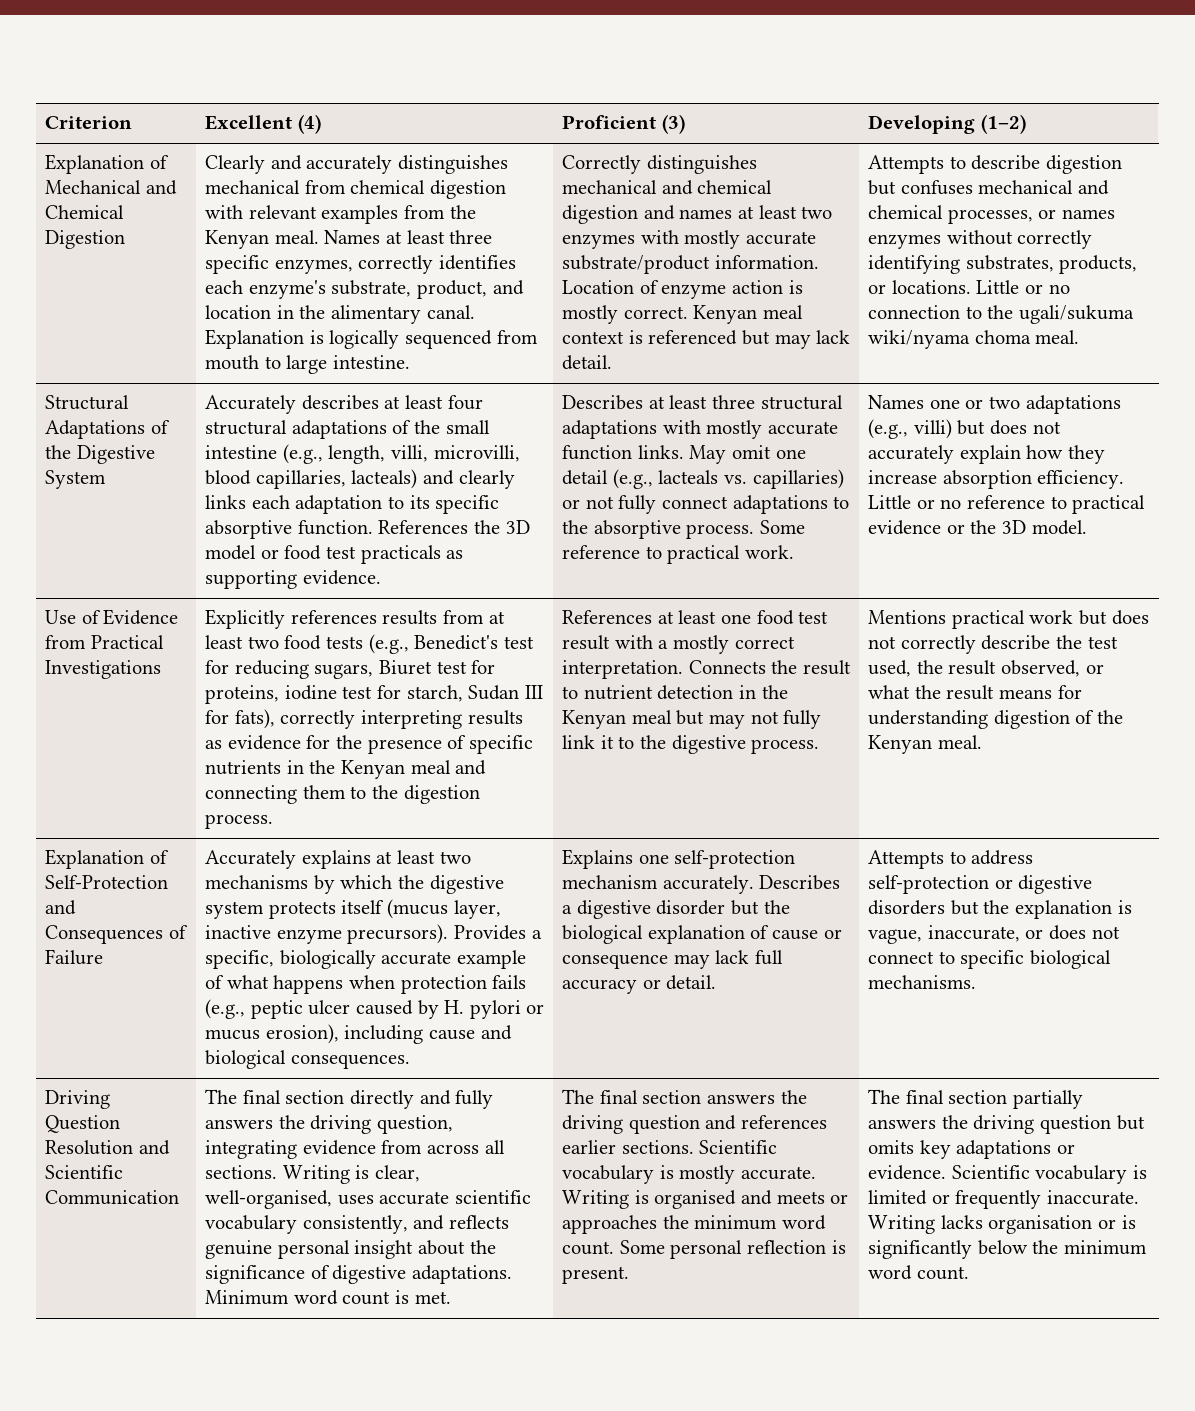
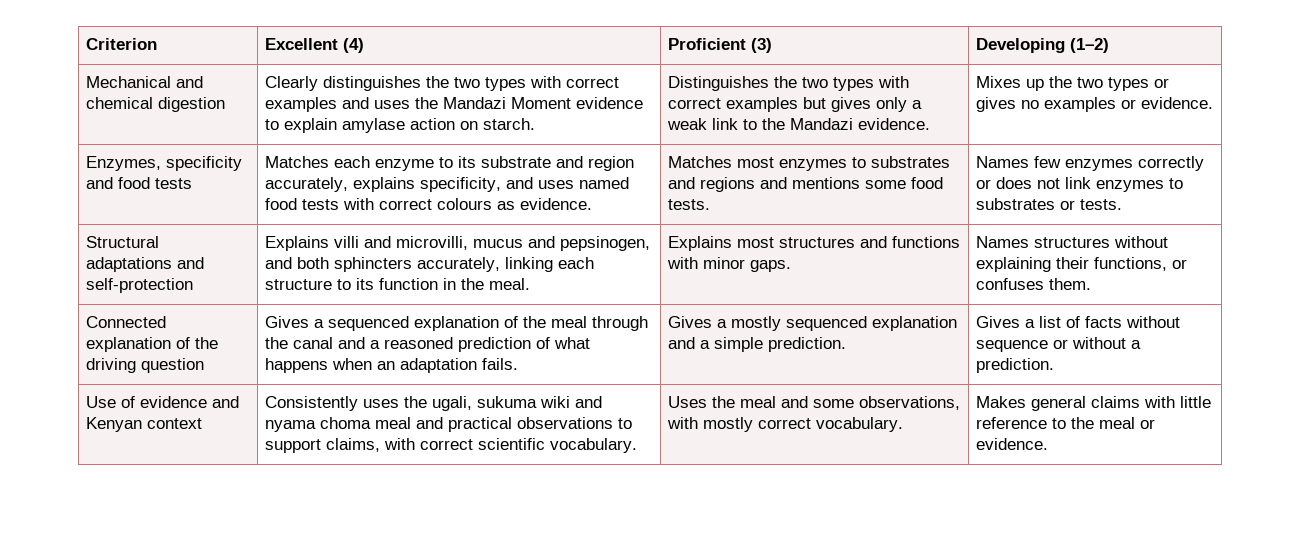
[45,154,169,174] [45,180,177,195] [45,205,125,219] [45,230,126,249] [205,155,509,174] [205,180,507,199] [205,205,476,224] [205,230,493,249] [205,255,517,274] [205,280,524,299] [205,305,475,324] [205,329,538,349] [205,355,411,374] [562,155,757,174] [562,180,773,195] [562,205,833,224] [562,230,817,249] [562,255,819,274] [562,280,803,299] [562,305,804,324] [562,330,851,349] [562,355,613,370] [868,155,1123,174] [868,180,1110,195] [868,205,1116,224] [868,230,1093,249] [868,255,1138,274] [868,280,1070,294] [868,305,1135,324] [868,330,1080,349] [45,395,130,410] [45,420,170,439] [45,445,155,464] [45,470,107,489] [205,395,483,414] [205,420,490,439] [205,444,520,464] [205,469,515,489] [205,495,500,514] [205,520,530,539] [205,545,464,564] [205,570,381,589] [562,395,843,410] [562,420,839,439] [562,445,806,464] [562,469,844,489] [562,495,850,514] [562,520,806,539] [562,545,795,564] [868,395,1121,414] [868,419,1061,439] [868,445,1106,464] [868,470,1125,489] [868,495,1146,514] [868,520,1087,535] [45,609,179,625] [45,635,164,649] [45,660,162,679] [205,609,505,629] [205,634,534,654] [205,660,496,679] [205,685,543,704] [205,709,523,729] [205,735,533,754] [205,760,487,779] [205,785,480,804] [205,814,274,829] [562,610,829,625] [562,635,795,654] [562,660,852,679] [562,685,788,700] [562,710,822,729] [562,735,820,754] [868,610,1149,629] [868,635,1118,654] [868,660,1104,677] [868,685,1082,700] [868,710,1124,729] [868,735,982,754] [45,849,169,869] [45,875,169,889] [45,900,77,915] [45,925,188,944] [45,949,104,965] [205,850,471,869] [205,875,504,894] [205,899,501,919] [205,924,542,944] [205,950,527,969] [205,975,527,994] [205,999,545,1019] [205,1024,512,1044] [205,1050,410,1069] [562,849,796,869] [562,875,841,894] [562,900,790,919] [562,925,842,944] [562,950,784,969] [562,975,717,994] [868,850,1034,869] [868,875,1093,894] [868,900,1132,919] [868,925,1120,944] [868,950,1112,969] [868,975,977,989] [45,1090,111,1109] [45,1115,121,1133] [45,1140,170,1155] [45,1165,124,1179] [45,1190,180,1205] [205,1089,494,1109] [205,1115,454,1134] [205,1140,505,1159] [205,1165,421,1184] [205,1190,532,1209] [205,1215,510,1234] [205,1240,496,1259] [205,1265,513,1284] [205,1290,451,1305] [562,1089,807,1104] [562,1115,828,1134] [562,1140,778,1154] [562,1165,817,1184] [562,1190,849,1209] [562,1215,827,1234] [562,1240,846,1259] [562,1266,630,1284] [868,1089,1084,1109] [868,1115,1145,1134] [868,1140,1076,1159] [868,1165,1148,1184] [868,1190,1140,1209] [868,1215,1136,1234] [868,1240,1148,1259] [868,1265,969,1280] Explanation of Mechanical and Chemical Digestion | Clearly and accurately distinguishes mechanical from chemical digestion with relevant examples from the Kenyan meal. Names at least three specific enzymes, correctly identifies each enzyme's substrate, product, and location in the alimentary canal. Explanation is logically sequenced from mouth to large intestine. | Correctly distinguishes mechanical and chemical digestion and names at least two enzymes with mostly accurate substrate/product information. Location of enzyme action is mostly correct. Kenyan meal context is referenced but may lack detail. | Attempts to describe digestion but confuses mechanical and chemical processes, or names enzymes without correctly identifying substrates, products, or locations. Little or no connection to the ugali/sukuma wiki/nyama choma meal. // Structural Adaptations of the Digestive System | Accurately describes at least four structural adaptations of the small intestine (e.g., length, villi, microvilli, blood capillaries, lacteals) and clearly links each adaptation to its specific absorptive function. References the 3D model or food test practicals as supporting evidence. | Describes at least three structural adaptations with mostly accurate function links. May omit one detail (e.g., lacteals vs. capillaries) or not fully connect adaptations to the absorptive process. Some reference to practical work. | Names one or two adaptations (e.g., villi) but does not accurately explain how they increase absorption efficiency. Little or no reference to practical evidence or the 3D model. // Use of Evidence from Practical Investigations | Explicitly references results from at least two food tests (e.g., Benedict's test for reducing sugars, Biuret test for proteins, iodine test for starch, Sudan III for fats), correctly interpreting results as evidence for the presence of specific nutrients in the Kenyan meal and connecting them to the digestion process. | References at least one food test result with a mostly correct interpretation. Connects the result to nutrient detection in the Kenyan meal but may not fully link it to the digestive process. | Mentions practical work but does not correctly describe the test used, the result observed, or what the result means for understanding digestion of the Kenyan meal. // Explanation of Self-Protection and Consequences of Failure | Accurately explains at least two mechanisms by which the digestive system protects itself (mucus layer, inactive enzyme precursors). Provides a specific, biologically accurate example of what happens when protection fails (e.g., peptic ulcer caused by H. pylori or mucus erosion), including cause and biological consequences. | Explains one self-protection mechanism accurately. Describes a digestive disorder but the biological explanation of cause or consequence may lack full accuracy or detail. | Attempts to address self-protection or digestive disorders but the explanation is vague, inaccurate, or does not connect to specific biological mechanisms. // Driving Question Resolution and Scientific Communication | The final section directly and fully answers the driving question, integrating evidence from across all sections. Writing is clear, well-organised, uses accurate scientific vocabulary consistently, and reflects genuine personal insight about the significance of digestive adaptations. Minimum word count is met. | The final section answers the driving question and references earlier sections. Scientific vocabulary is mostly accurate. Writing is organised and meets or approaches the minimum word count. Some personal reflection is present. | The final section partially answers the driving question but omits key adaptations or evidence. Scientific vocabulary is limited or frequently inaccurate. Writing lacks organisation or is significantly below the minimum word count. -> [86,76,204,88] [86,97,226,112] [265,76,620,91] [265,97,644,112] [265,118,536,133] [668,76,910,91] [668,97,923,112] [667,118,931,130] [976,76,1170,91] [976,97,1214,112] [86,156,243,171] [86,177,193,189] [265,156,635,171] [265,177,630,192] [265,198,593,210] [668,156,951,171] [668,177,944,192] [668,199,711,210] [976,156,1205,171] [976,177,1184,192] [976,198,1123,210] [86,236,160,248] [86,257,205,272] [86,278,194,293] [265,236,651,251] [265,257,595,272] [265,278,531,290] [668,236,961,251] [667,257,792,272] [976,236,1169,248] [976,257,1188,272] [976,278,1092,290] [86,316,167,328] [86,337,219,352] [86,358,205,373] [265,316,649,331] [265,337,591,352] [265,358,519,373] [668,316,958,331] [668,337,847,352] [976,316,1181,328] [976,337,1142,352] [976,358,1055,373] [86,396,240,408] [86,417,203,432] [265,396,603,411] [265,417,633,432] [265,438,638,453] [668,396,961,410] [667,417,904,432] [976,396,1212,411] [976,417,1156,429] [976,438,1049,450] Mechanical and chemical digestion | Clearly distinguishes the two types with correct examples and uses the Mandazi Moment evidence to explain amylase action on starch. | Distinguishes the two types with correct examples but gives only a weak link to the Mandazi evidence. | Mixes up the two types or gives no examples or evidence. // Enzymes, specificity and food tests | Matches each enzyme to its substrate and region accurately, explains specificity, and uses named food tests with correct colours as evidence. | Matches most enzymes to substrates and regions and mentions some food tests. | Names few enzymes correctly or does not link enzymes to substrates or tests. // Structural adaptations and self-protection | Explains villi and microvilli, mucus and pepsinogen, and both sphincters accurately, linking each structure to its function in the meal. | Explains most structures and functions with minor gaps. | Names structures without explaining their functions, or confuses them. // Connected explanation of the driving question | Gives a sequenced explanation of the meal through the canal and a reasoned prediction of what happens when an adaptation fails. | Gives a mostly sequenced explanation and a simple prediction. | Gives a list of facts without sequence or without a prediction. // Use of evidence and Kenyan context | Consistently uses the ugali, sukuma wiki and nyama choma meal and practical observations to support claims, with correct scientific vocabulary. | Uses the meal and some observations, with mostly correct vocabulary. | Makes general claims with little reference to the meal or evidence.

